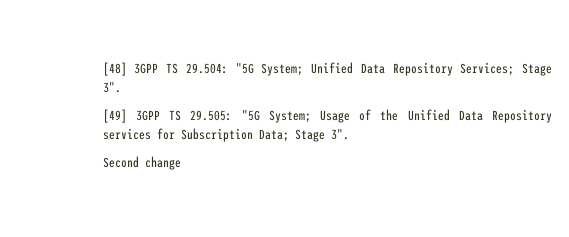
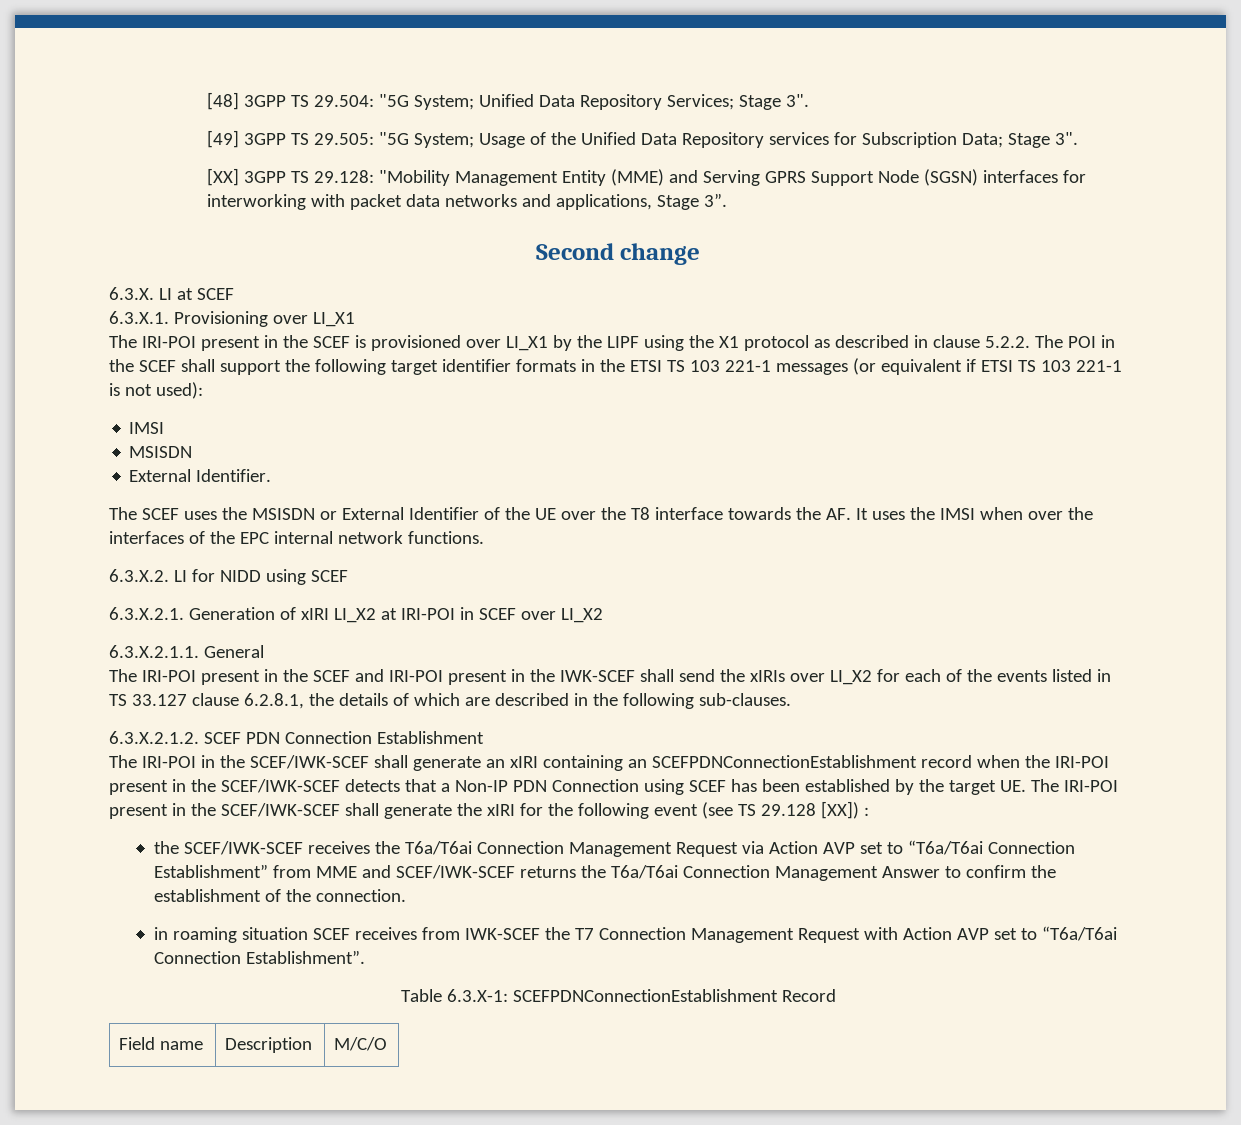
[102,156,181,170] Second change -> [207,168,1087,186] [207,193,728,210] [535,243,701,265] [109,287,234,300] [109,311,355,327] [109,335,1115,351] [109,358,1122,375] [109,382,203,399] [129,422,165,434] [129,446,193,458] [129,469,272,482] [109,507,1093,520] [109,531,484,544] [109,569,348,585] [109,607,603,623] [109,645,264,658] [109,669,1111,685] [109,693,791,709] [109,731,484,744] [109,755,1109,771] [109,779,1118,795] [109,801,869,819] [153,840,1075,857] [153,864,1056,881] [153,889,406,902] [153,926,1117,943] [153,950,365,964] [400,989,836,1002] [119,1037,204,1050] [225,1037,313,1053] [334,1037,388,1051] [XX] 3GPP TS 29.128: "Mobility Management Entity (MME) and Serving GPRS Support Node (SGSN) interfaces for interworking with packet data networks and applications, Stage 3”. // Second change // 6.3.X. LI at SCEF // 6.3.X.1. Provisioning over LI_X1 // The IRI-POI present in the SCEF is provisioned over LI_X1 by the LIPF using the X1 protocol as described in clause 5.2.2. The POI in the SCEF shall support the following target identifier formats in the ETSI TS 103 221-1 messages (or equivalent if ETSI TS 103 221-1 is not used): // IMSI // MSISDN // External Identifier. // The SCEF uses the MSISDN or External Identifier of the UE over the T8 interface towards the AF. It uses the IMSI when over the interfaces of the EPC internal network functions. // 6.3.X.2. LI for NIDD using SCEF // 6.3.X.2.1. Generation of xIRI LI_X2 at IRI-POI in SCEF over LI_X2 // 6.3.X.2.1.1. General // The IRI-POI present in the SCEF and IRI-POI present in the IWK-SCEF shall send the xIRIs over LI_X2 for each of the events listed in TS 33.127 clause 6.2.8.1, the details of which are described in the following sub-clauses. // 6.3.X.2.1.2. SCEF PDN Connection Establishment // The IRI-POI in the SCEF/IWK-SCEF shall generate an xIRI containing an SCEFPDNConnectionEstablishment record when the IRI-POI present in the SCEF/IWK-SCEF detects that a Non-IP PDN Connection using SCEF has been established by the target UE. The IRI-POI present in the SCEF/IWK-SCEF shall generate the xIRI for the following event (see TS 29.128 [XX]) : // the SCEF/IWK-SCEF receives the T6a/T6ai Connection Management Request via Action AVP set to “T6a/T6ai Connection Establishment” from MME and SCEF/IWK-SCEF returns the T6a/T6ai Connection Management Answer to confirm the establishment of the connection. // in roaming situation SCEF receives from IWK-SCEF the T7 Connection Management Request with Action AVP set to “T6a/T6ai Connection Establishment”. // Table 6.3.X-1: SCEFPDNConnectionEstablishment Record // Field name | Description | M/C/O

